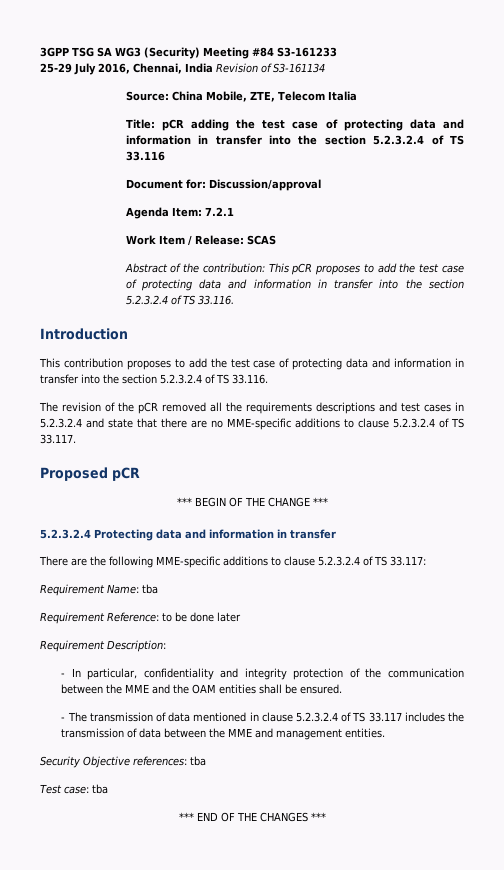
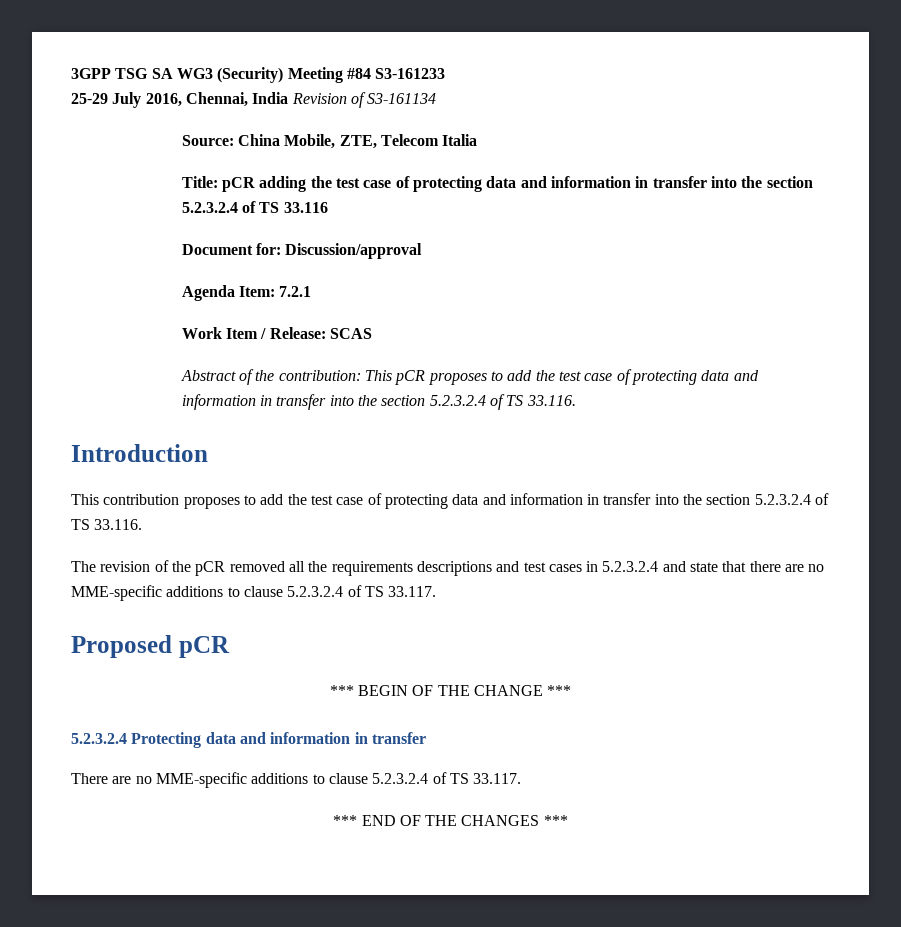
[90,556,426,568] [40,584,158,596] [40,612,241,624] [40,640,166,652] [61,668,464,680] [61,684,343,694] [61,712,465,722] [61,728,386,740] [40,756,206,768] [40,784,108,794] the following MME-specific additions to clause 5.2.3.2.4 of TS 33.117: // Requirement Name: tba // Requirement Reference: to be done later // Requirement Description: // - In particular, confidentiality and integrity protection of the communication between the MME and the OAM entities shall be ensured. // - The transmission of data mentioned in clause 5.2.3.2.4 of TS 33.117 includes the transmission of data between the MME and management entities. // Security Objective references: tba // Test case: tba -> [135,772,522,788] no MME-specific additions to clause 5.2.3.2.4 of TS 33.117.

